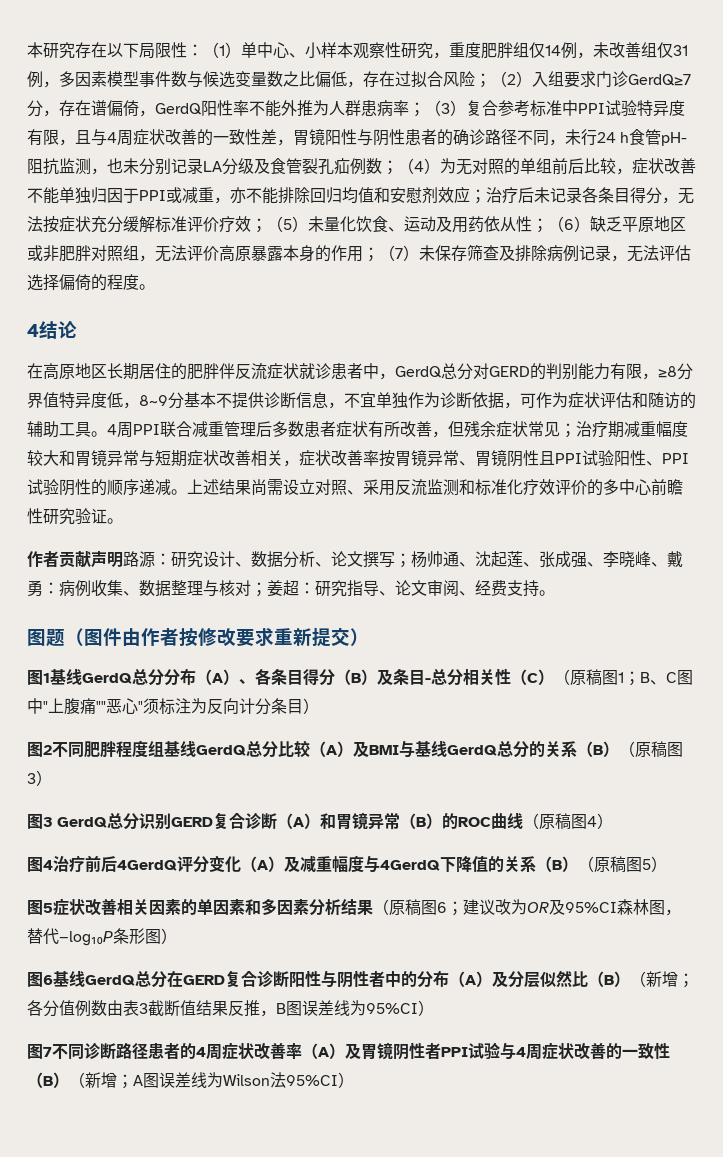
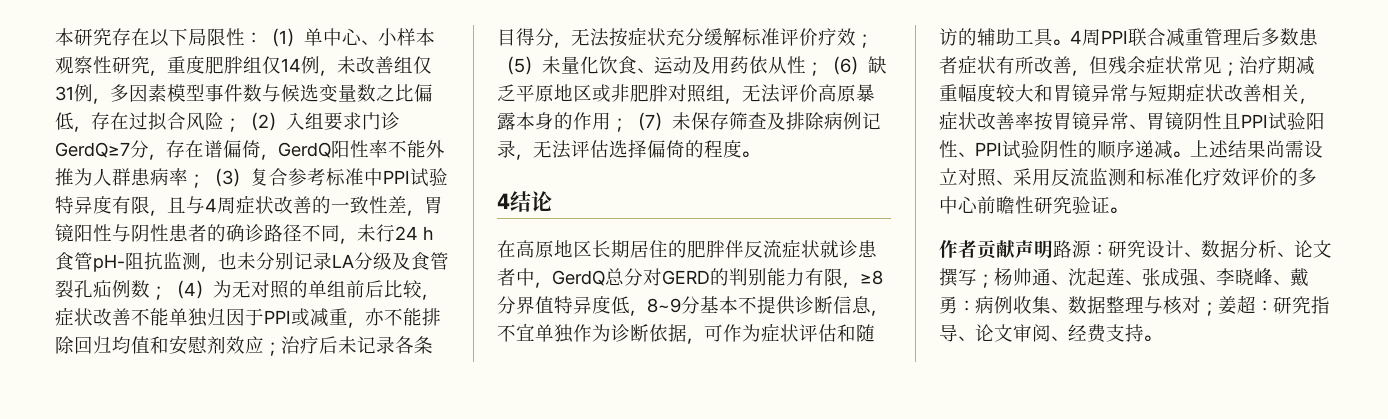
[27,627,369,647] [27,668,693,686] [27,698,319,715] [27,740,683,758] [27,770,52,786] [27,812,614,830] [27,855,667,873] [27,898,681,916] [27,928,177,946] [27,970,694,988] [27,1000,434,1017] [27,1042,670,1060] [27,1072,354,1089] // 图题（图件由作者按修改要求重新提交） // 图1基线GerdQ总分分布（A）、各条目得分（B）及条目-总分相关性（C）（原稿图1；B、C图中"上腹痛""恶心"须标注为反向计分条目） // 图2不同肥胖程度组基线GerdQ总分比较（A）及BMI与基线GerdQ总分的关系（B）（原稿图3） // 图3 GerdQ总分识别GERD复合诊断（A）和胃镜异常（B）的ROC曲线（原稿图4） // 图4治疗前后4GerdQ评分变化（A）及减重幅度与4GerdQ下降值的关系（B）（原稿图5） // 图5症状改善相关因素的单因素和多因素分析结果（原稿图6；建议改为OR及95%CI森林图，替代−log₁₀P条形图） // 图6基线GerdQ总分在GERD复合诊断阳性与阴性者中的分布（A）及分层似然比（B）（新增；各分值例数由表3截断值结果反推，B图误差线为95%CI） // 图7不同诊断路径患者的4周症状改善率（A）及胃镜阴性者PPI试验与4周症状改善的一致性（B）（新增；A图误差线为Wilson法95%CI） -> (1161, 338) none

